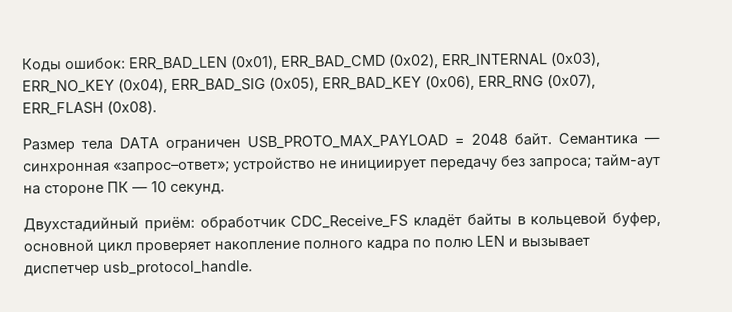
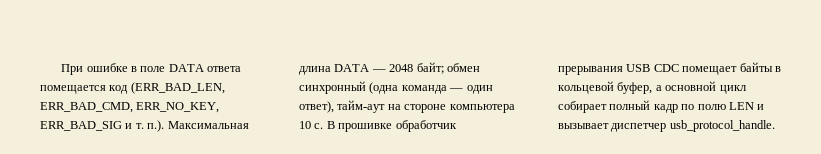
[21,51,601,73] [22,73,596,94] [22,100,157,116] [22,132,660,153] [23,152,661,175] [23,181,225,197] [23,214,462,233] Коды ошибок: ERR_BAD_LEN (0x01), ERR_BAD_CMD (0x02), ERR_INTERNAL (0x03), ERR_NO_KEY (0x04), ERR_BAD_SIG (0x05), ERR_BAD_KEY (0x06), ERR_RNG (0x07), ERR_FLASH (0x08). // Размер тела DATA ограничен USB_PROTO_MAX_PAYLOAD = 2048 байт. Семантика — синхронная «запрос–ответ»; устройство не инициирует передачу без запроса; тайм-аут на стороне ПК — 10 секунд. // Двухстадийный приём: обработчик CDC_Receive_FS кладёт -> [61,63,242,75] [40,82,225,94] [40,102,220,113] [40,120,249,132] [299,62,480,75] [299,81,493,94] [299,100,515,113] [299,120,457,132] [558,64,738,75] При ошибке в поле DATA ответа помещается код (ERR_BAD_LEN, ERR_BAD_CMD, ERR_NO_KEY, ERR_BAD_SIG и т. п.). Максимальная длина DATA — 2048 байт; обмен синхронный (одна команда — один ответ), тайм-аут на стороне компьютера 10 с. В прошивке обработчик прерывания USB CDC помещает
(661, 219) none -> [655,85,662,91] а
[135,239,409,254] проверяет накопление полного кадра -> [558,100,678,113] собирает полный кадр

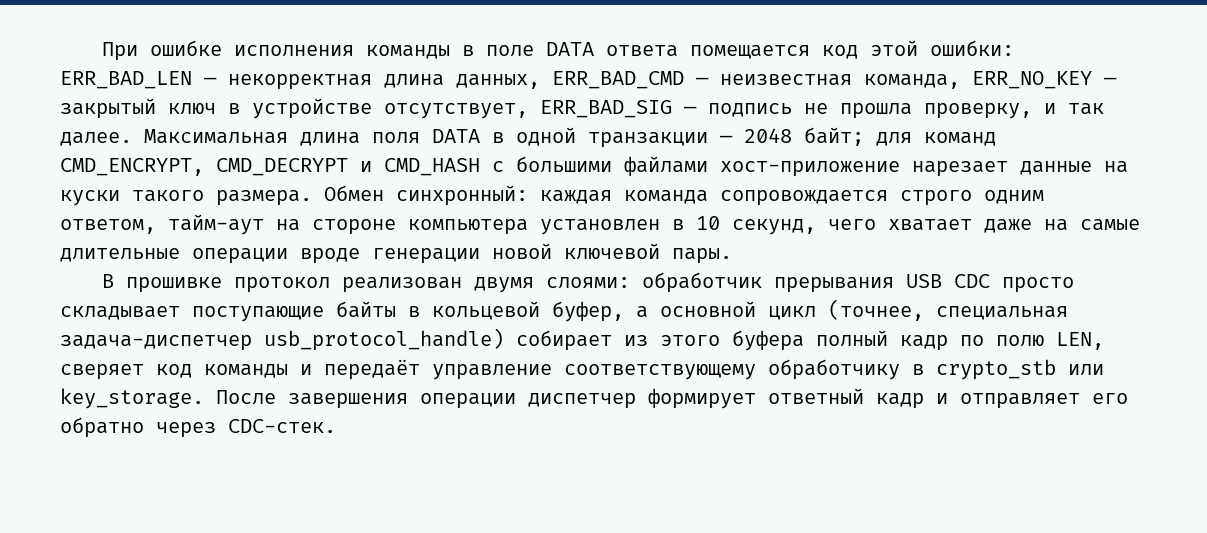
(128, 67) none -> [234,45,451,59] исполнения команды
[130,82,225,94] [40,102,220,113] [40,120,249,132] [299,62,480,75] [299,81,493,94] [299,100,515,113] [299,121,393,132] (ERR_BAD_LEN, ERR_BAD_CMD, ERR_NO_KEY, ERR_BAD_SIG и т. п.). Максимальная длина DATA — 2048 байт; обмен синхронный (одна команда — один ответ), тайм-аут на стороне компьютера 10 с. В прошивке -> [870,40,1015,56] [60,71,1117,90] [60,98,1104,119] [60,127,996,148] [60,156,1128,177] [60,185,1044,206] [60,214,1140,235] [60,243,732,264] [102,274,631,293] этой ошибки: ERR_BAD_LEN — некорректная длина данных, ERR_BAD_CMD — неизвестная команда, ERR_NO_KEY — закрытый ключ в устройстве отсутствует, ERR_BAD_SIG — подпись не прошла проверку, и так далее. Максимальная длина поля DATA в одной транзакции — 2048 байт; для команд CMD_ENCRYPT, CMD_DECRYPT и CMD_HASH с большими файлами хост-приложение нарезает данные на куски такого размера. Обмен синхронный: каждая команда сопровождается строго одним ответом, тайм-аут на стороне компьютера установлен в 10 секунд, чего хватает даже на самые длительные операции вроде генерации новой ключевой пары. // В прошивке протокол реализован двумя слоями:
[682,66,738,75] помещает -> [1002,277,1075,293] [60,306,324,322] просто складывает поступающие
[558,100,765,113] [558,120,775,132] собирает полный кадр по полю LEN и вызывает диспетчер usb_protocol_handle. -> [828,299,1068,321] [60,328,1104,351] [60,359,1104,380] [60,388,1128,409] [60,417,336,438] (точнее, специальная задача-диспетчер usb_protocol_handle) собирает из этого буфера полный кадр по полю LEN, сверяет код команды и передаёт управление соответствующему обработчику в crypto_stb или key_storage. После завершения операции диспетчер формирует ответный кадр и отправляет его обратно через CDC-стек.

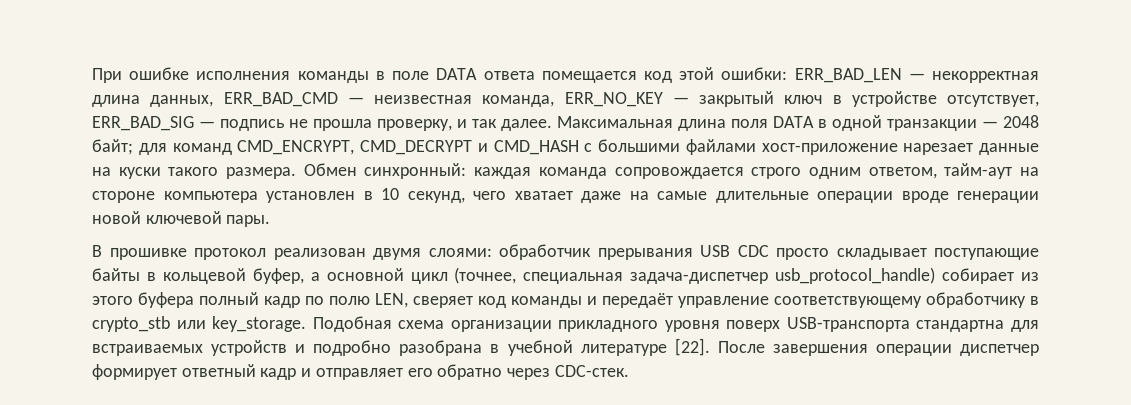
(204, 398) none -> [312,316,1039,332] [92,338,710,356] Подобная схема организации прикладного уровня поверх USB-транспорта стандартна для встраиваемых устройств и подробно разобрана в учебной литературе [22].

